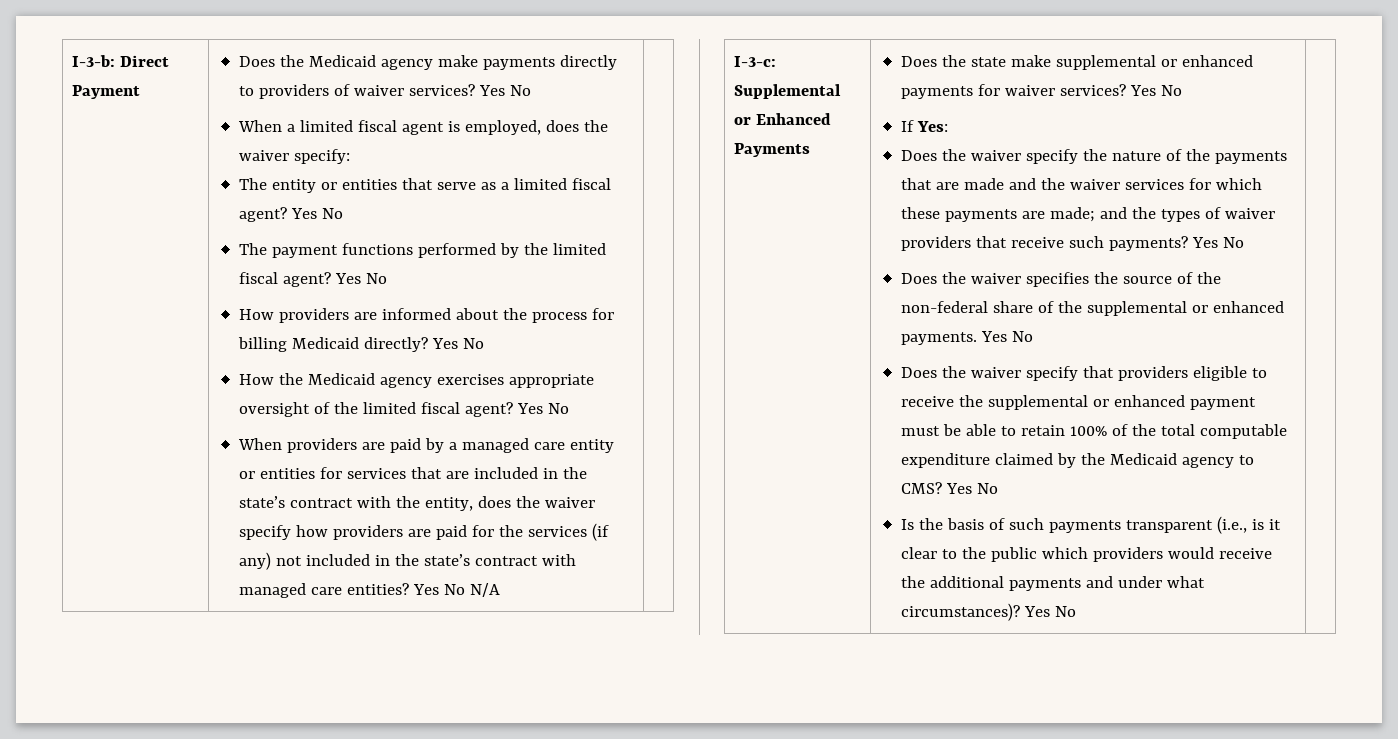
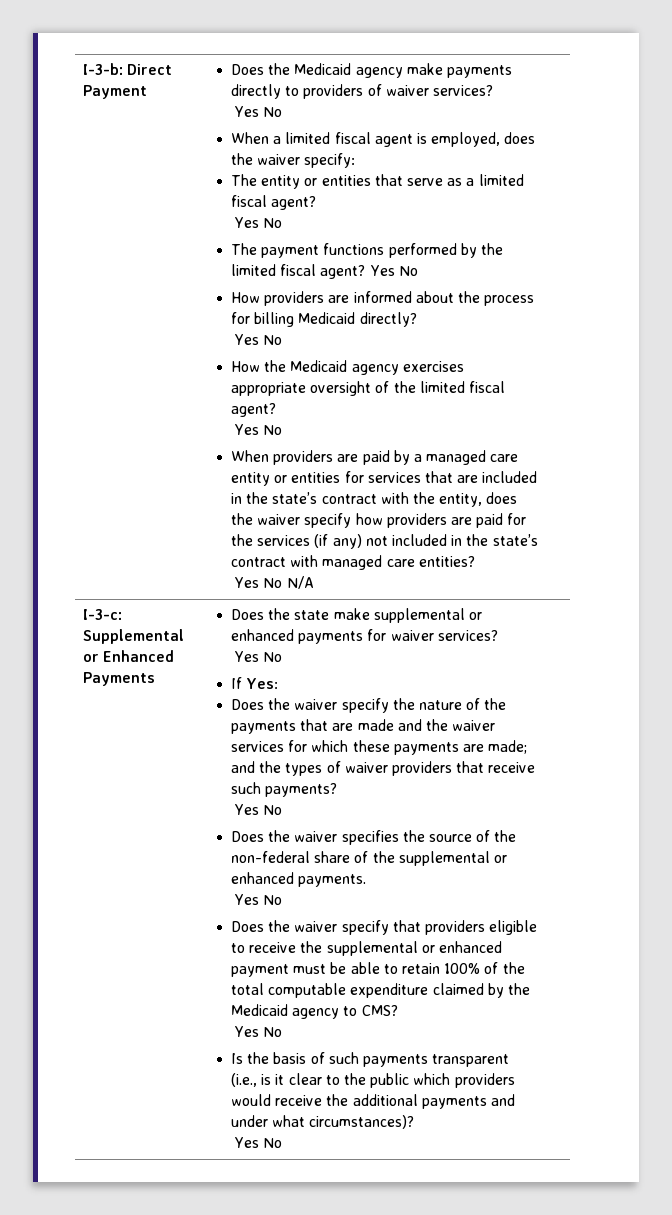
(475, 90) none -> (494, 90) //
(287, 214) none -> (317, 203) //
(428, 344) none -> (417, 319) //
(513, 409) none -> (277, 410) //
(409, 589) none -> (475, 561) //
(1126, 90) none -> (498, 635) //
(1188, 243) none -> (338, 790) //
(977, 338) none -> (367, 880) //
(942, 488) none -> (398, 1010) //
(1020, 612) none -> (415, 1122) //

